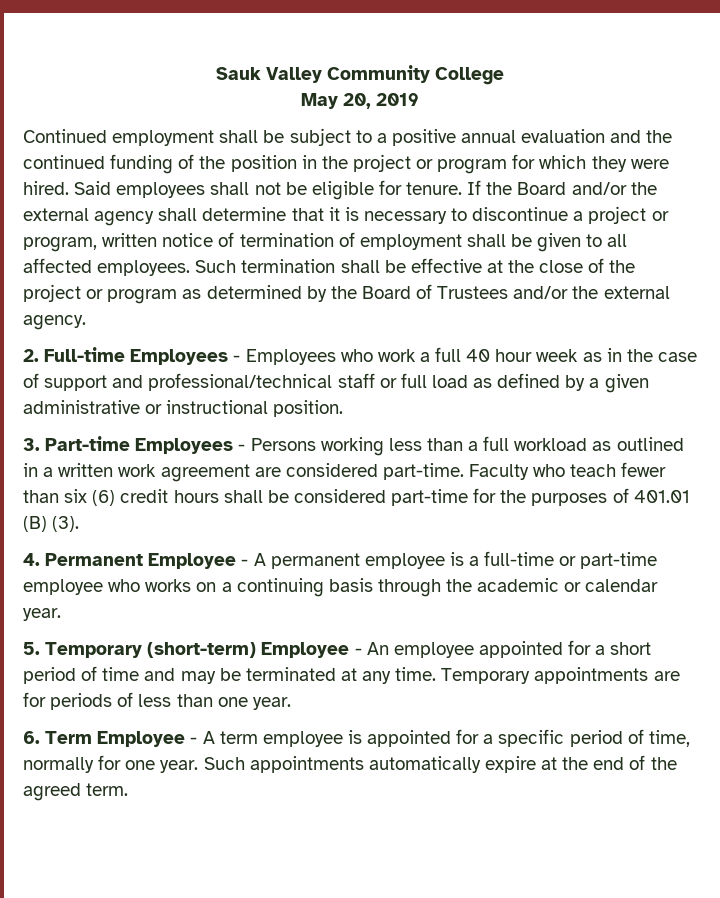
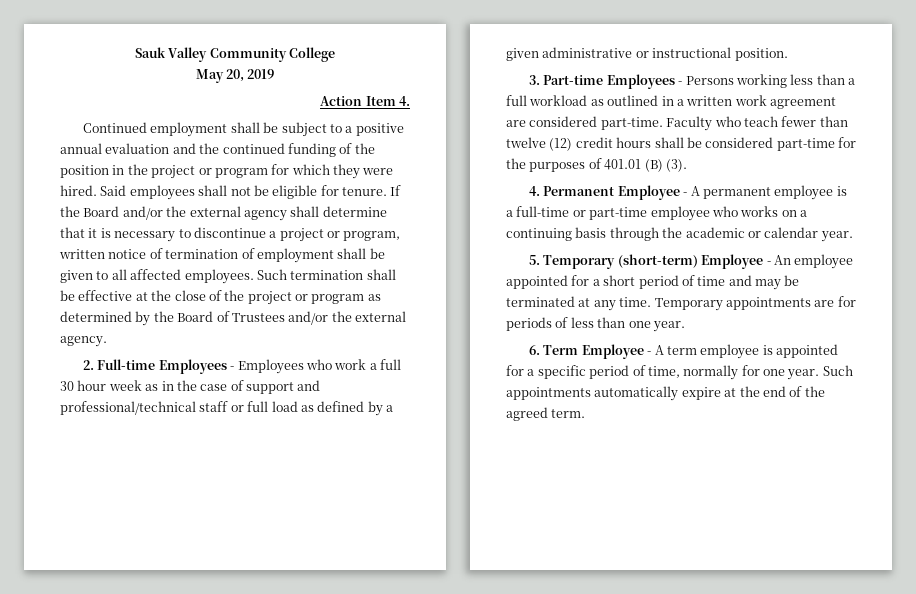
(420, 99) none -> [320,96,410,106] // Action Item 4.
[466,349,491,362] 40 -> [60,381,74,391] 30
[64,489,116,506] six (6) -> [506,137,573,151] twelve (12)

